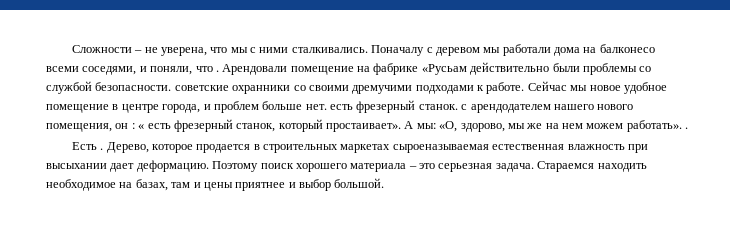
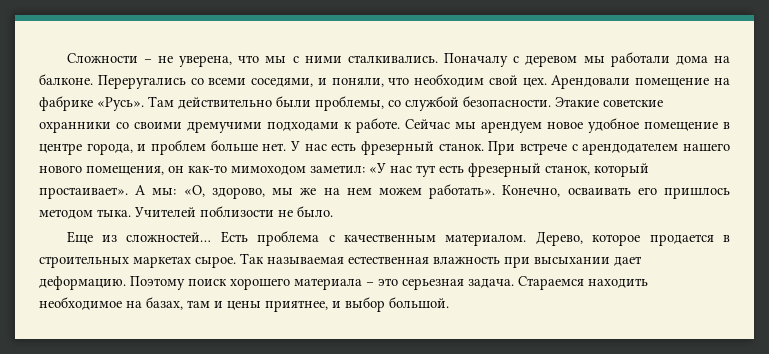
[599,44,655,53] балконесо -> [39,74,204,89] балконе. Переругались со
[215,70,219,72] . -> [414,74,547,87] необходим свой цех.
[421,64,467,75] «Русьам -> [97,96,174,111] «Русь». Там
[582,63,637,75] проблемы -> [315,96,384,111] проблемы,
(172, 86) none -> [555,97,599,107] Этакие
(588, 88) none -> [481,121,542,133] арендуем
(327, 107) none -> [290,141,327,151] У нас
(458, 107) none -> [488,141,568,155] При встрече
[131,123,145,129] : « -> [188,163,436,177] как-то мимоходом заметил: «У нас тут
[685,127,689,129] [71,142,104,150] . // Есть . -> [502,185,730,199] [39,206,333,219] [66,231,527,246] Конечно, осваивать его пришлось методом тыка. Учителей поблизости не было. // Еще из сложностей… Есть проблема с качественным материалом.
[392,144,489,153] сыроеназываемая -> [195,253,344,268] сырое. Так называемая
[235,182,286,191] приятнее -> [265,300,328,312] приятнее,

